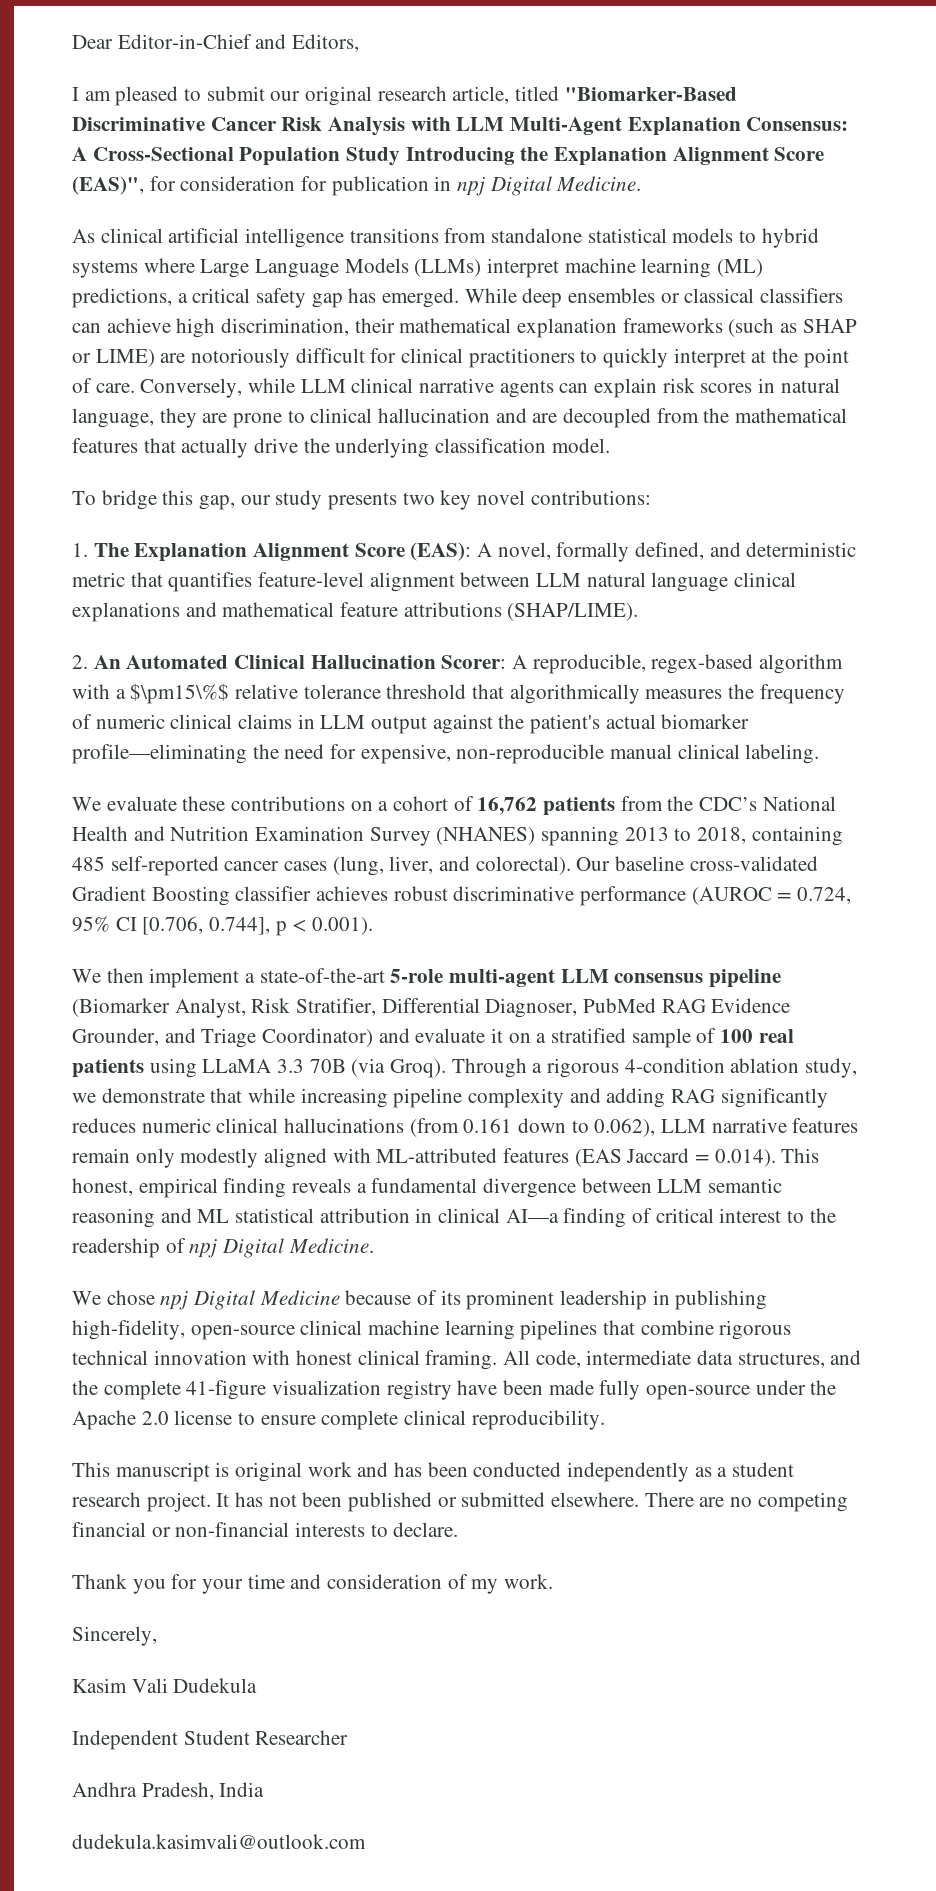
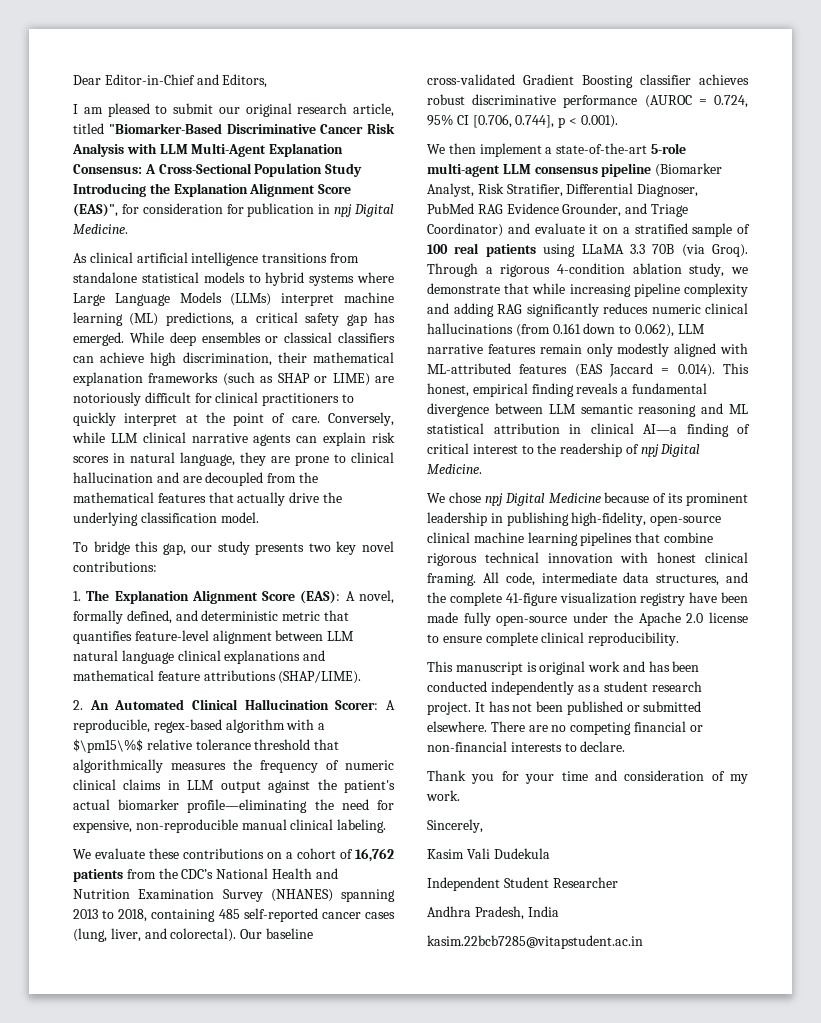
[72,1834,366,1849] dudekula.kasimvali@outlook.com -> [427,935,643,949] kasim.22bcb7285@vitapstudent.ac.in

